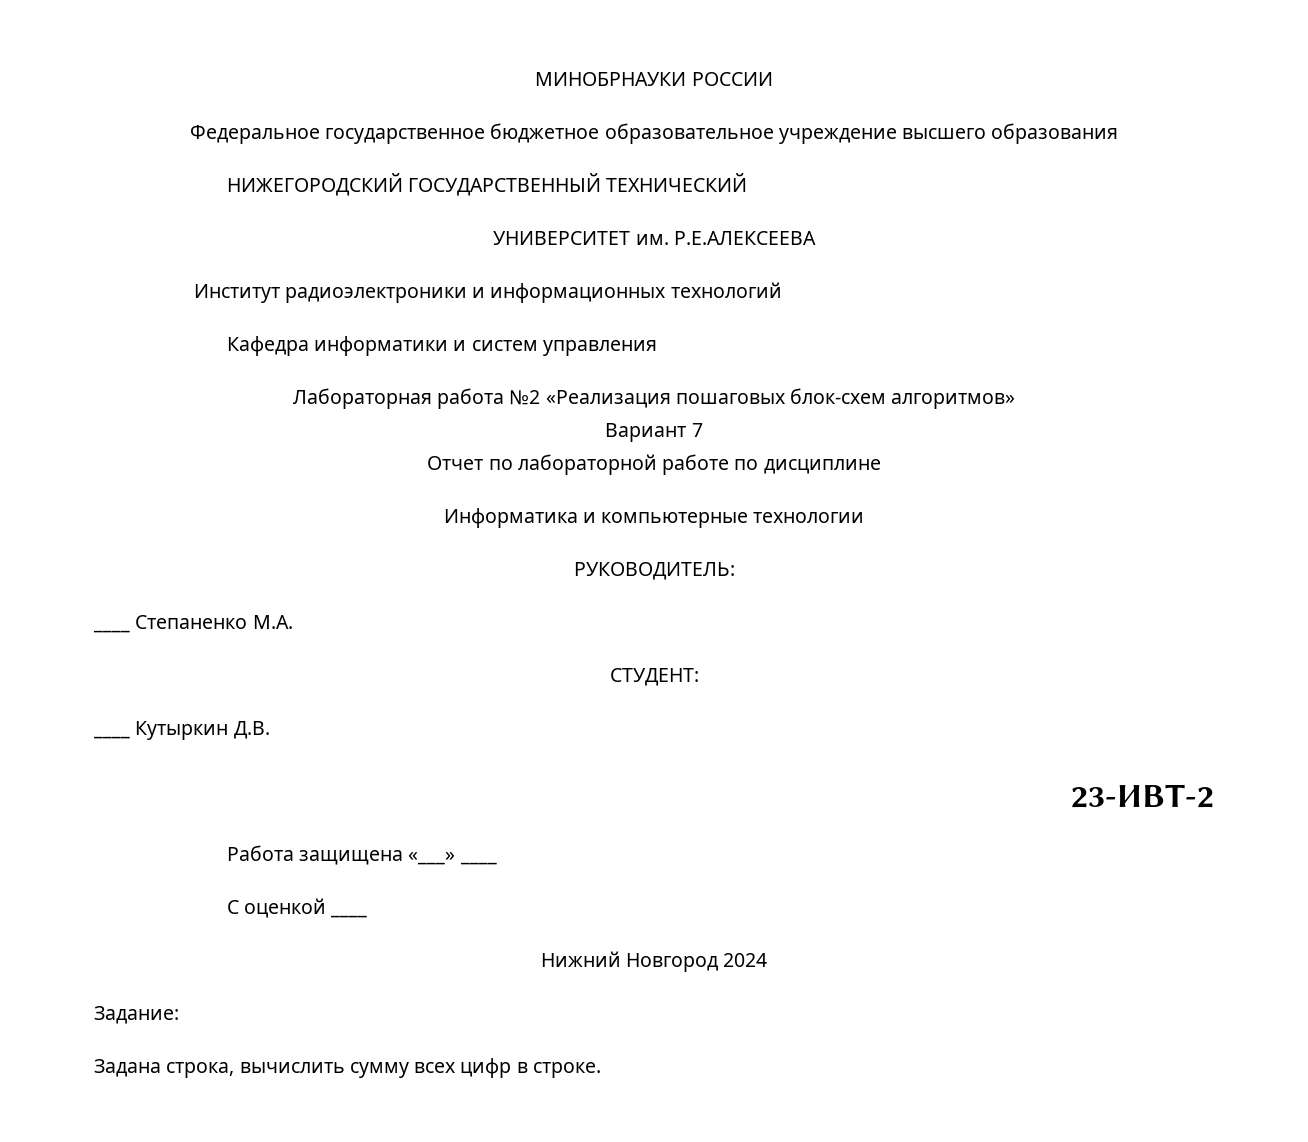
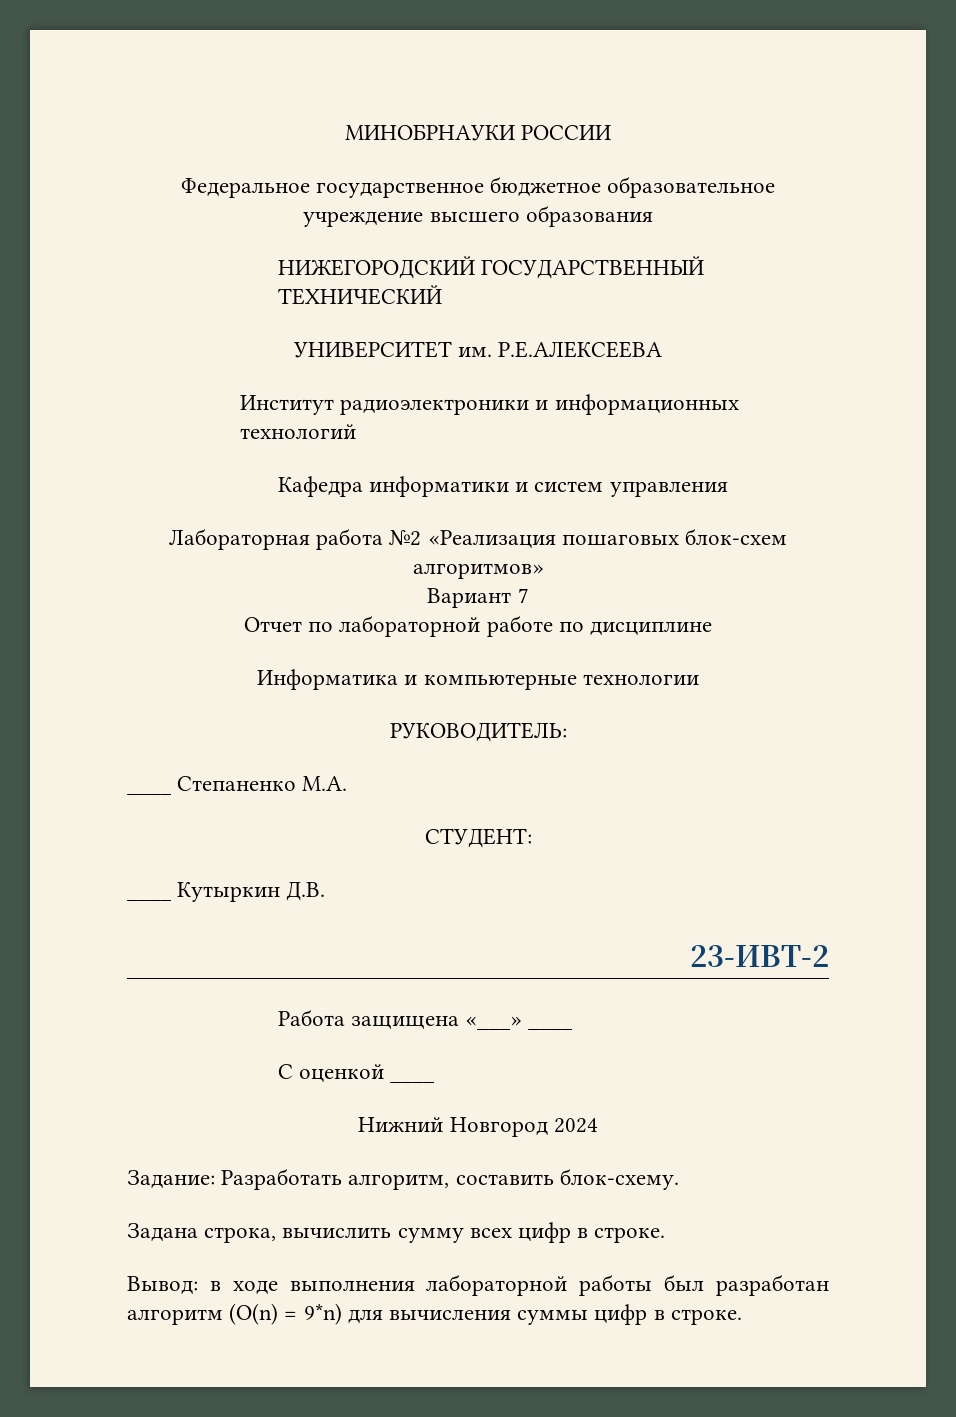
(179, 1015) none -> [221,1168,679,1190] Разработать алгоритм, составить блок-схему.
(601, 1070) none -> [127,1274,829,1296] [127,1303,742,1325] // Вывод: в ходе выполнения лабораторной работы был разработан алгоритм (O(n) = 9*n) для вычисления суммы цифр в строке.

